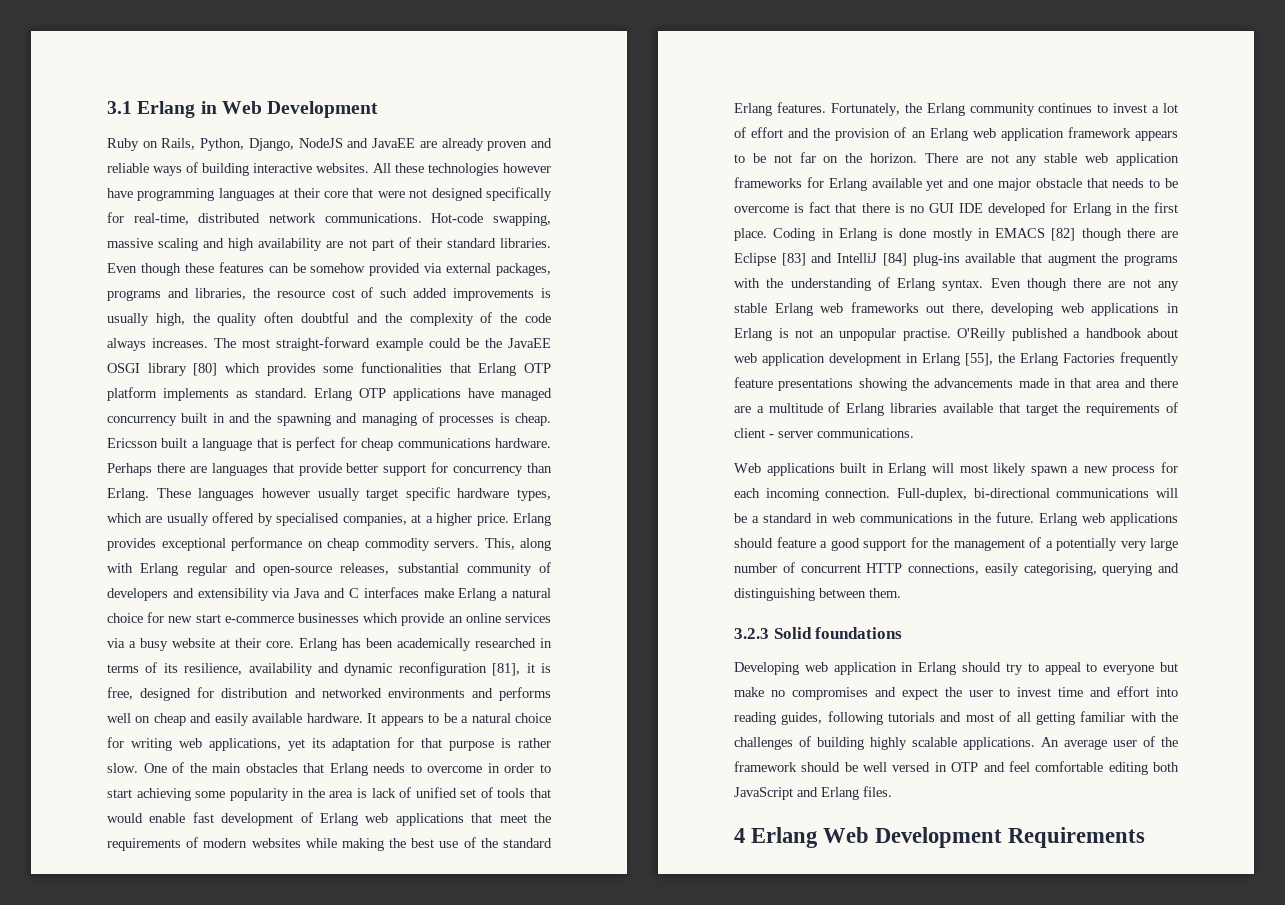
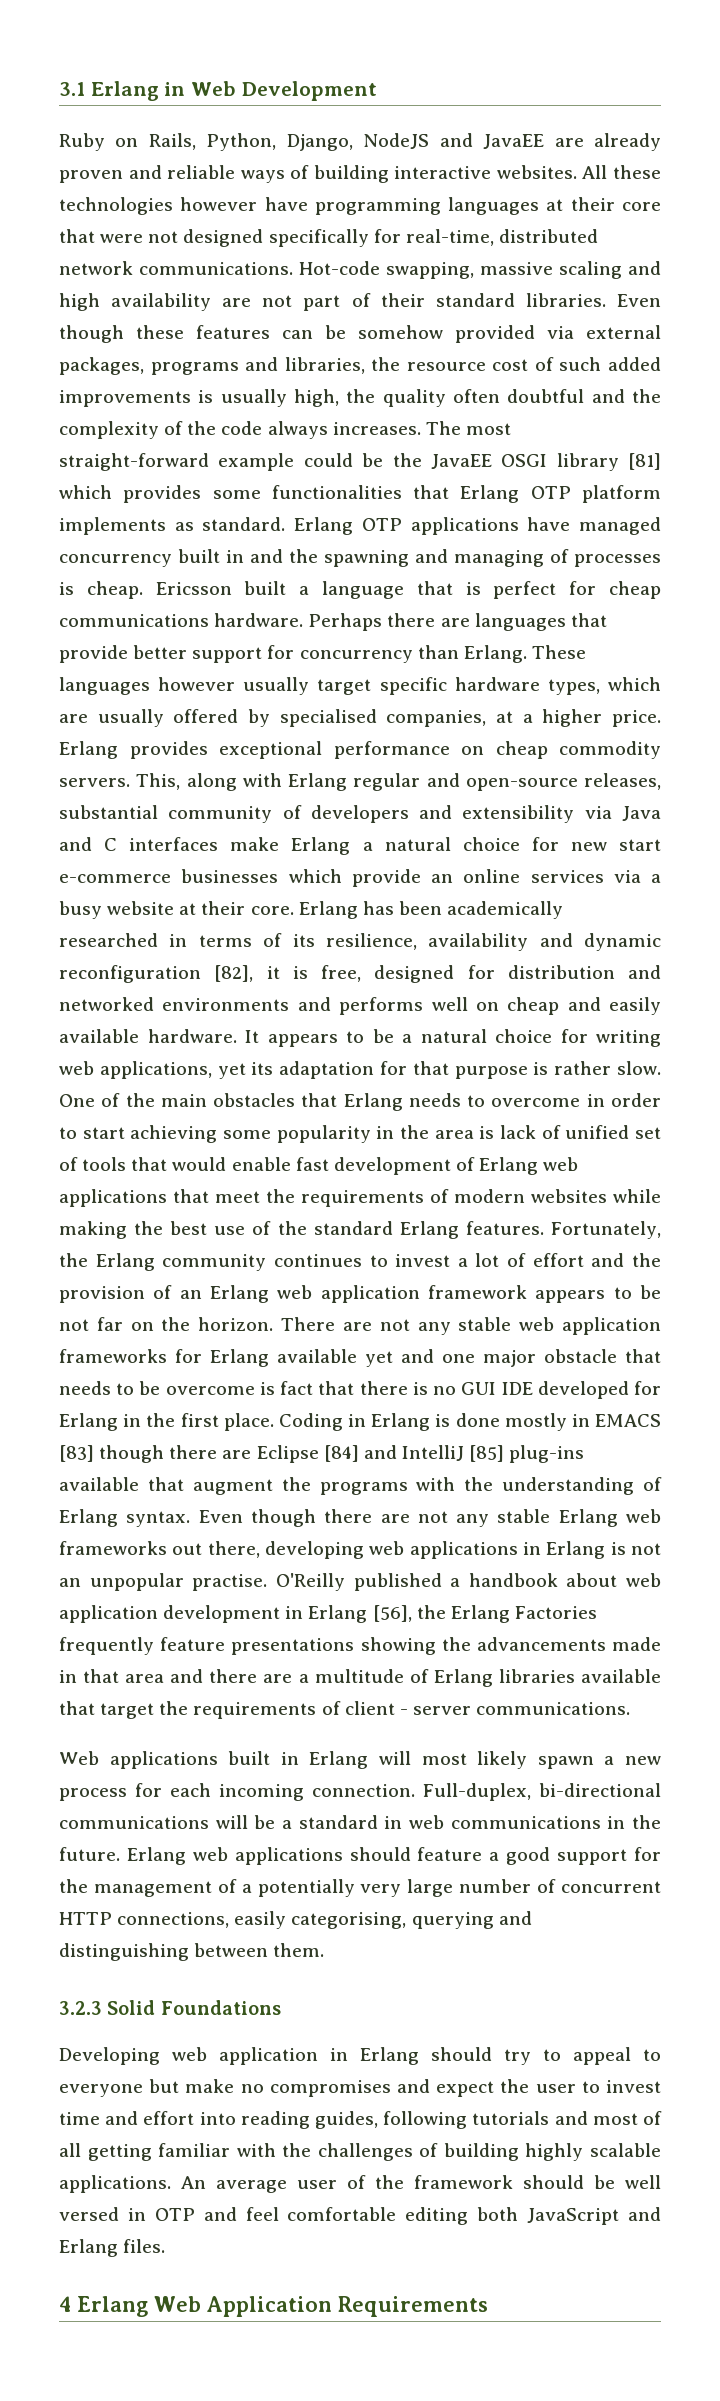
[193,363,218,376] [80] -> [628,453,661,470] [81]
[492,663,521,676] [81], -> [214,965,254,982] [82],
[1051,228,1076,241] [82] -> [59,1445,94,1462] [83]
[781,253,806,266] [83] -> [323,1445,359,1462] [84]
[882,253,907,266] [84] -> [469,1445,505,1462] [85]
[965,353,993,366] [55], -> [372,1605,412,1622] [56],
[815,627,903,639] foundations -> [160,2000,281,2015] Foundations
[875,827,1003,848] Development -> [206,2296,332,2317] Application

